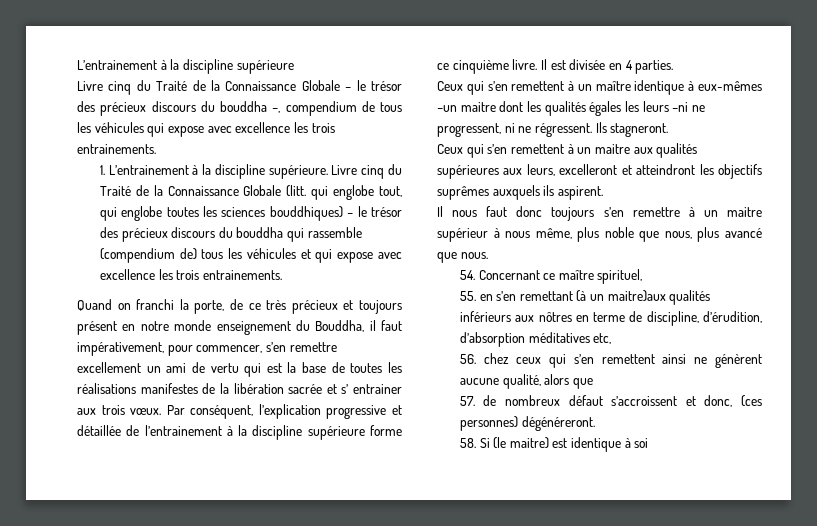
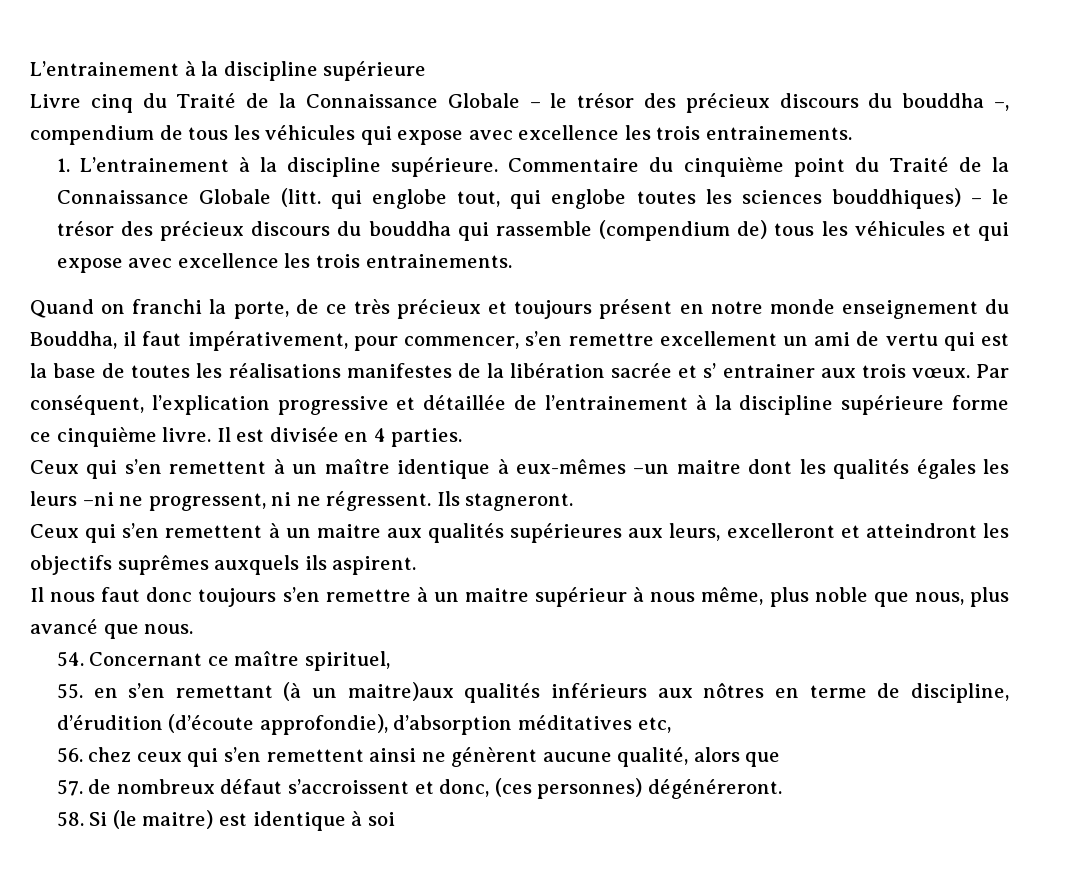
[331,165,385,179] Livre cinq -> [508,157,845,177] Commentaire du cinquième point
[703,311,762,323] d’érudition, -> [56,714,388,735] d’érudition (d’écoute approfondie),

